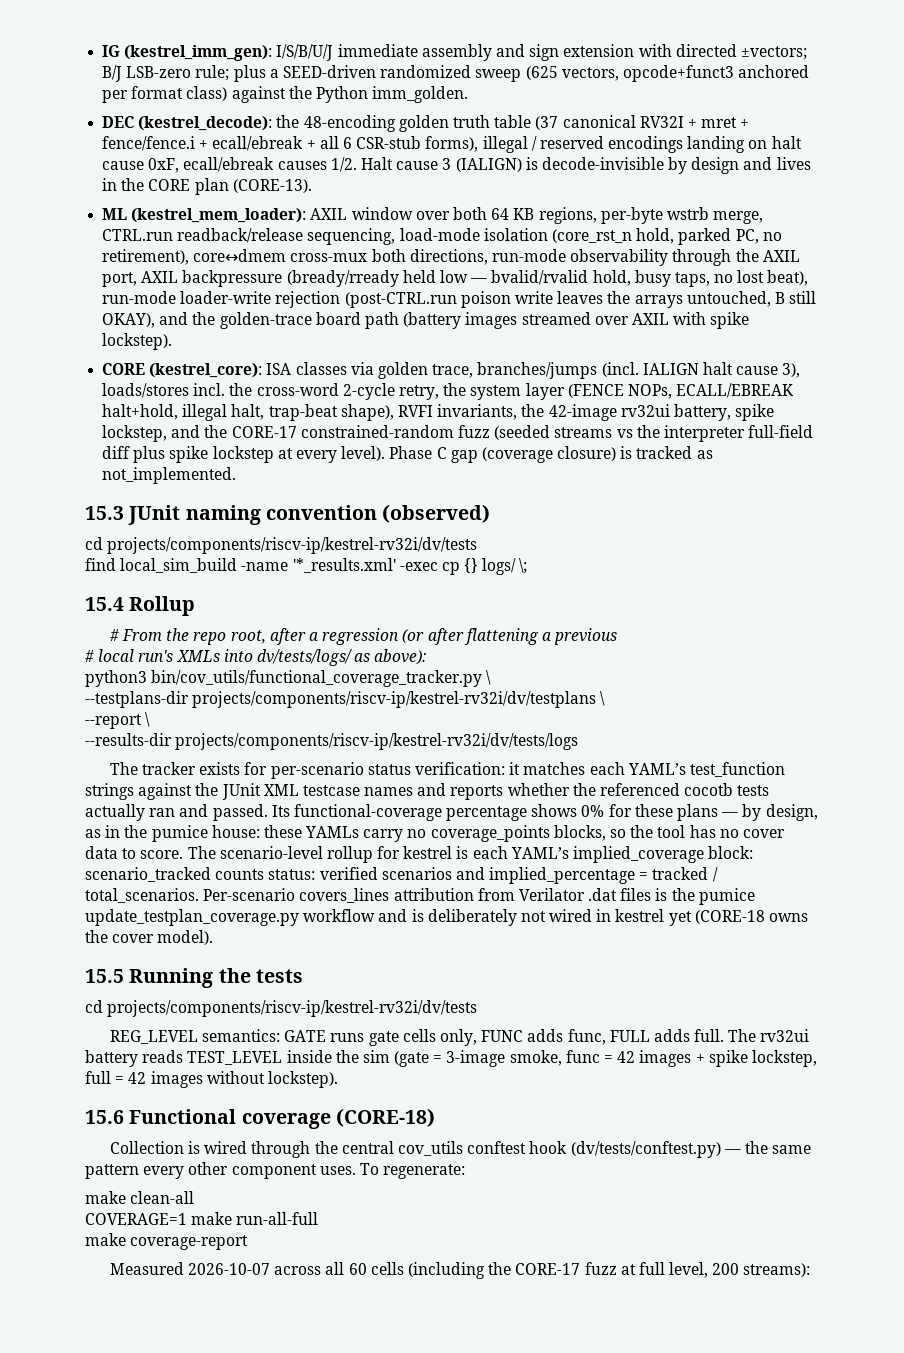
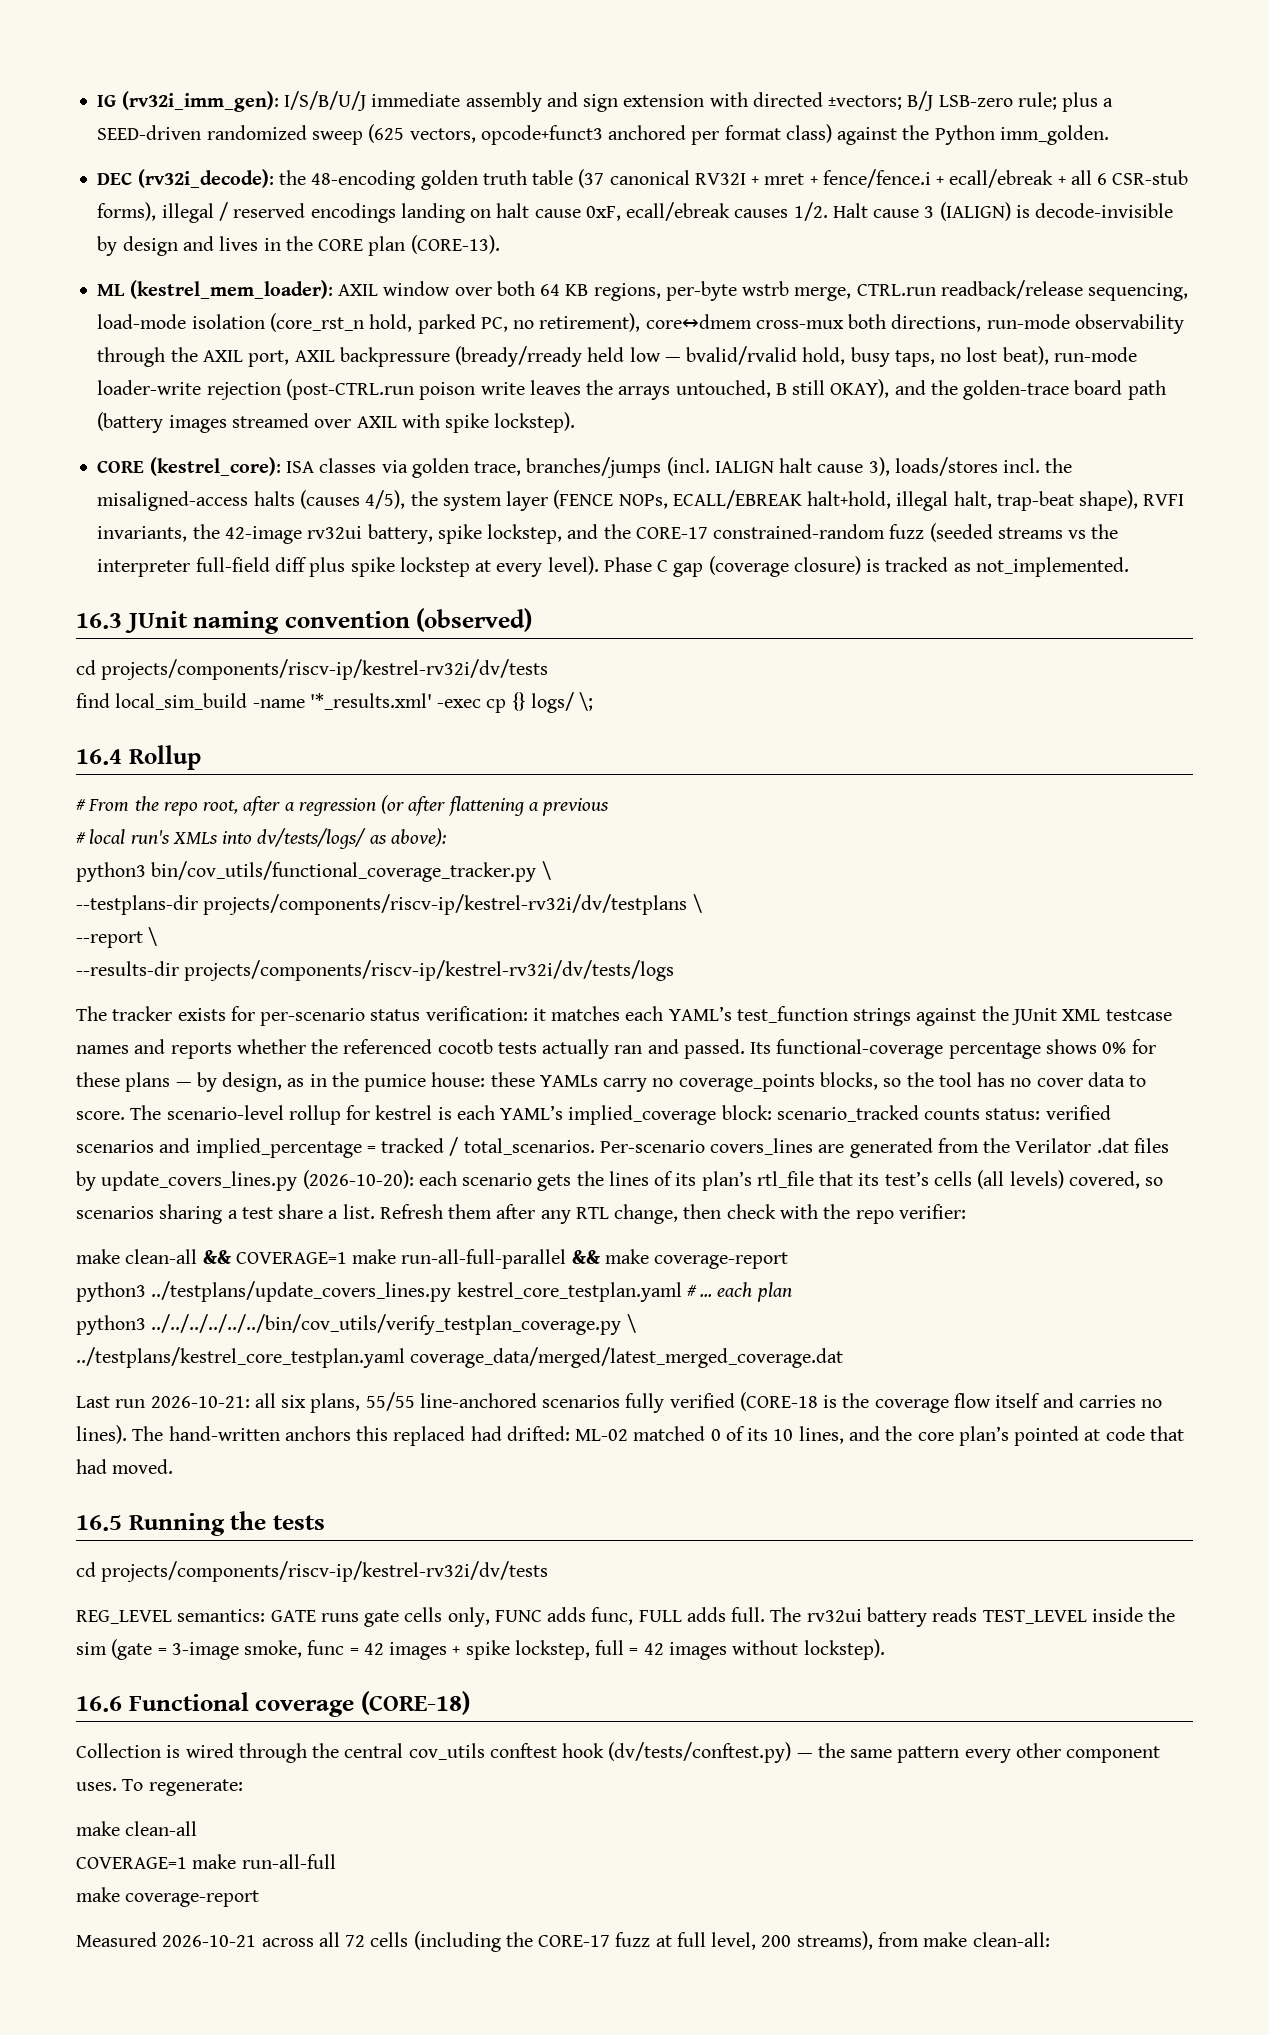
[124,45,273,61] (kestrel_imm_gen): -> [121,91,279,112] (rv32i_imm_gen):
[138,116,273,131] (kestrel_decode): -> [137,169,274,188] (rv32i_decode):
[256,383,439,400] cross-word 2-cycle retry, -> [97,490,406,511] misaligned-access halts (causes 4/5),
[85,506,124,520] 15.3 -> [76,613,122,629] 16.3
[85,597,124,611] 15.4 -> [76,749,122,765] 16.4
[393,888,755,905] [85,909,809,926] [85,930,214,945] [85,969,124,983] attribution from Verilator .dat files is the pumice update_testplan_coverage.py workflow and is deliberately not wired in kestrel yet (CORE-18 owns the cover model). // 15.5 -> [818,1138,1169,1158] [76,1170,1164,1191] [76,1204,966,1224] [76,1249,789,1269] [76,1281,792,1302] [76,1314,636,1335] [76,1347,844,1368] [76,1392,1163,1413] [76,1425,1184,1446] [76,1459,174,1474] [76,1515,122,1531] are generated from the Verilator .dat files by update_covers_lines.py (2026-10-20): each scenario gets the lines of its plan’s rtl_file that its test’s cells (all levels) covered, so scenarios sharing a test share a list. Refresh them after any RTL change, then check with the repo verifier: // make clean-all && COVERAGE=1 make run-all-full-parallel && make coverage-report // python3 ../testplans/update_covers_lines.py kestrel_core_testplan.yaml # ... each plan // python3 ../../../../../../bin/cov_utils/verify_testplan_coverage.py \ // ../testplans/kestrel_core_testplan.yaml coverage_data/merged/latest_merged_coverage.dat // Last run 2026-10-21: all six plans, 55/55 line-anchored scenarios fully verified (CORE-18 is the coverage flow itself and carries no lines). The hand-written anchors this replaced had drifted: ML-02 matched 0 of its 10 lines, and the core plan’s pointed at code that had moved. // 16.5
[85,1110,124,1124] 15.6 -> [76,1696,122,1712] 16.6
[188,1263,271,1275] 2026-10-07 -> [162,1935,257,1947] 2026-10-21
[348,1263,367,1275] 60 -> [345,1935,366,1947] 72
[743,1263,811,1277] streams): -> [796,1931,1050,1950] streams), from make clean-all:

